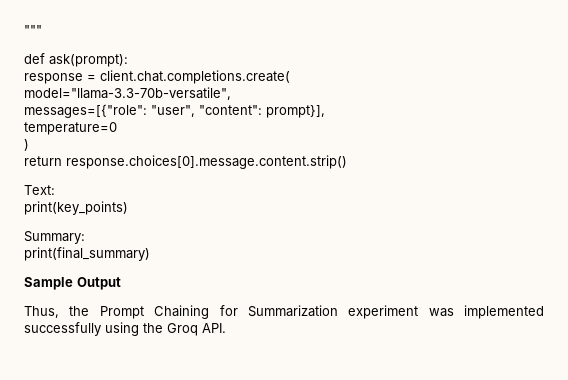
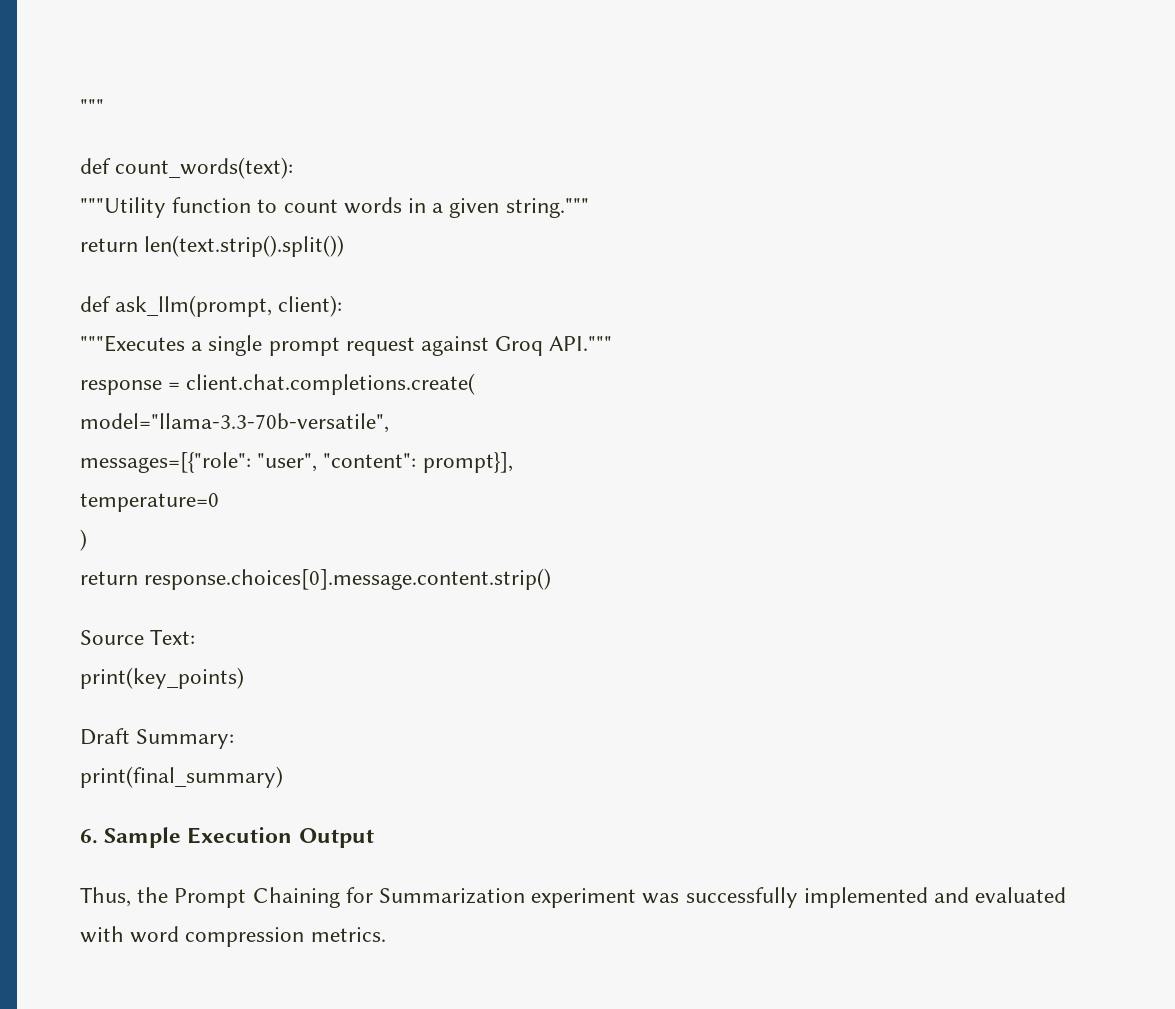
[49,54,128,67] ask(prompt): -> [115,157,294,179] [80,197,589,218] [80,235,345,257] [80,295,343,317] [80,335,613,356] count_words(text): // """Utility function to count words in a given string.""" // return len(text.strip().split()) // def ask_llm(prompt, client): // """Executes a single prompt request against Groq API."""
(347, 162) none -> [80,630,144,645] Source
(128, 208) none -> [80,728,130,745] Draft
[24,277,73,290] Sample -> [80,827,293,848] 6. Sample Execution
[464,305,544,319] [24,322,226,336] implemented successfully using the Groq API. -> [685,887,1067,908] [80,926,386,947] successfully implemented and evaluated with word compression metrics.

